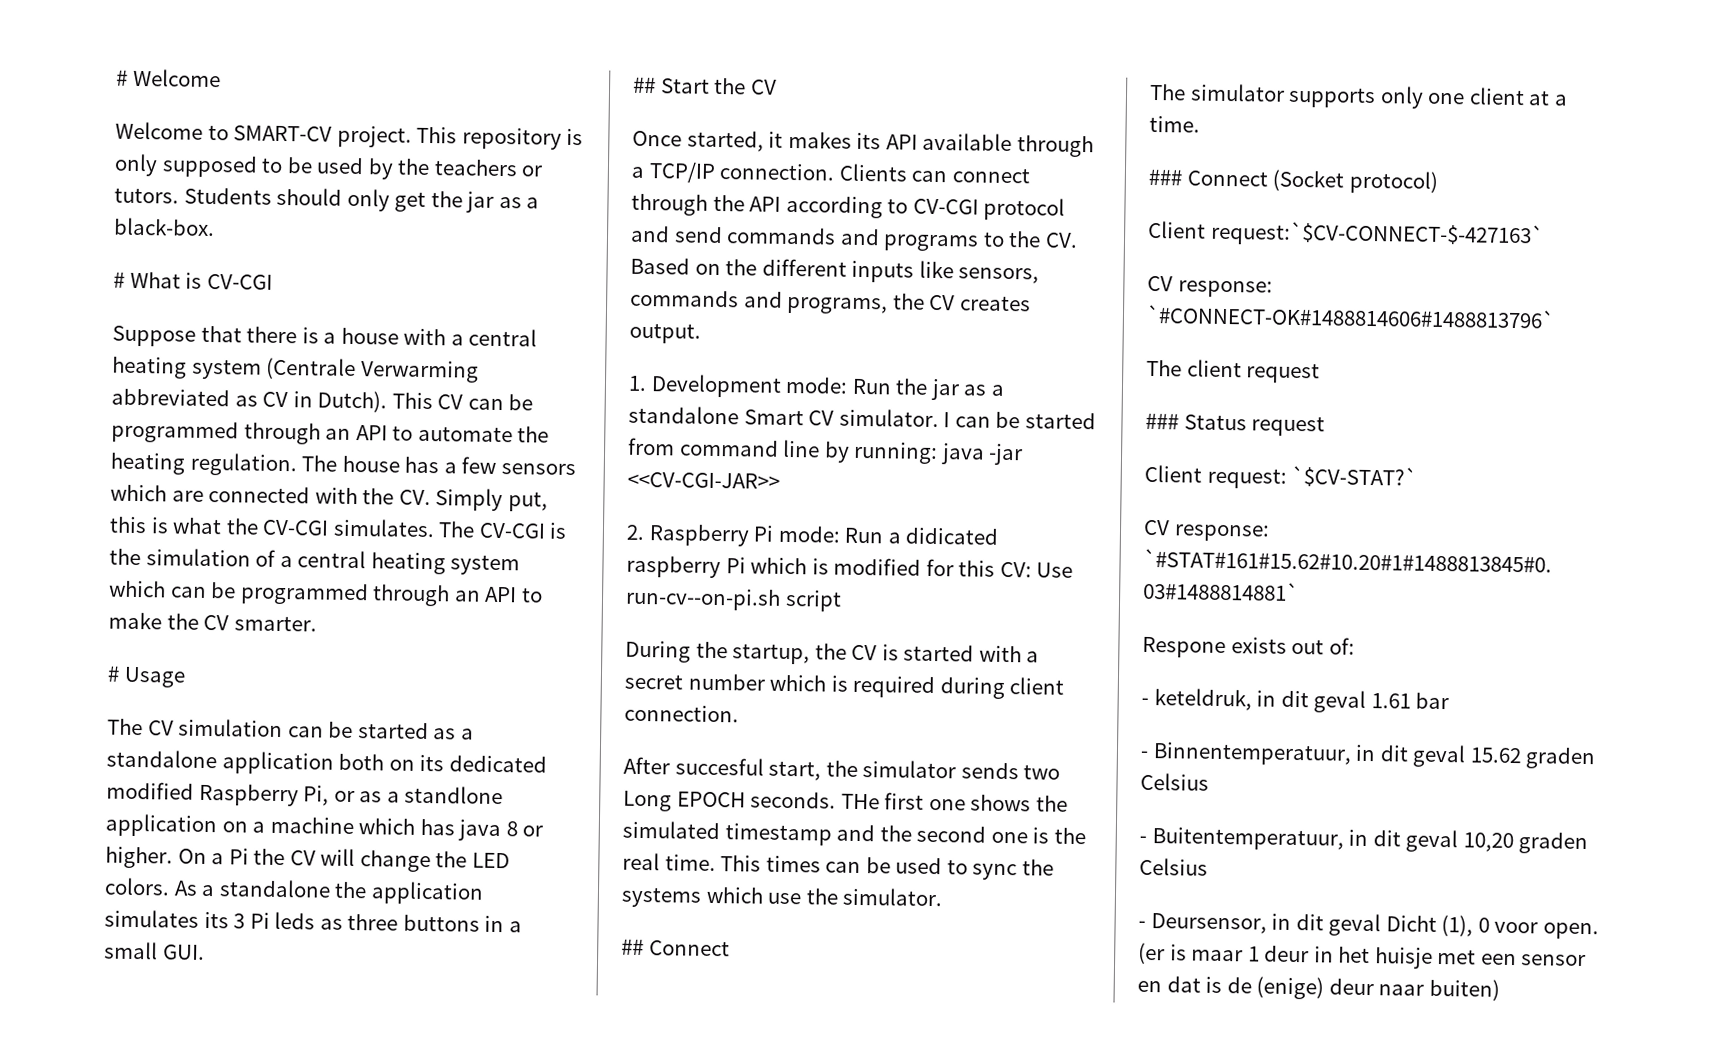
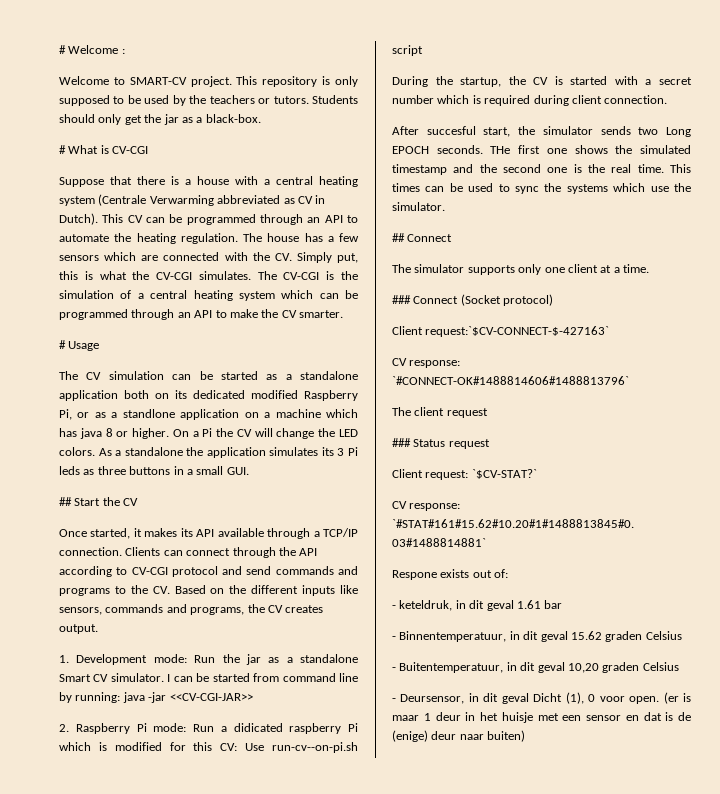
(221, 78) none -> [121,49,125,54] :

